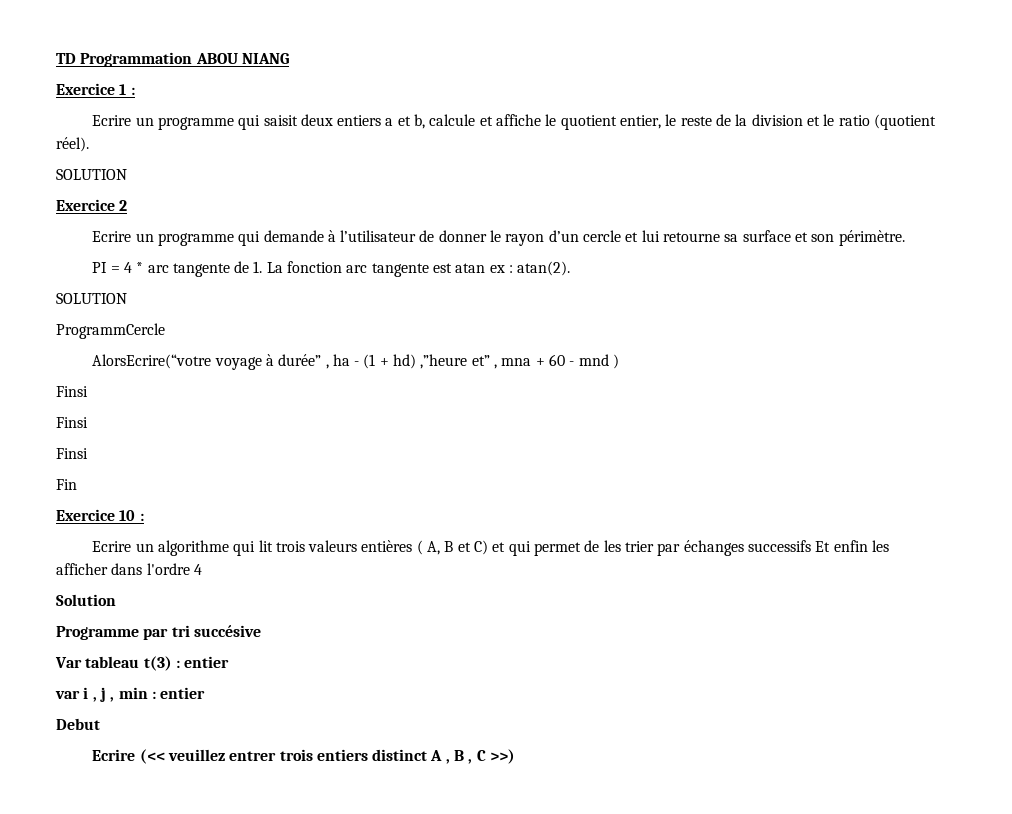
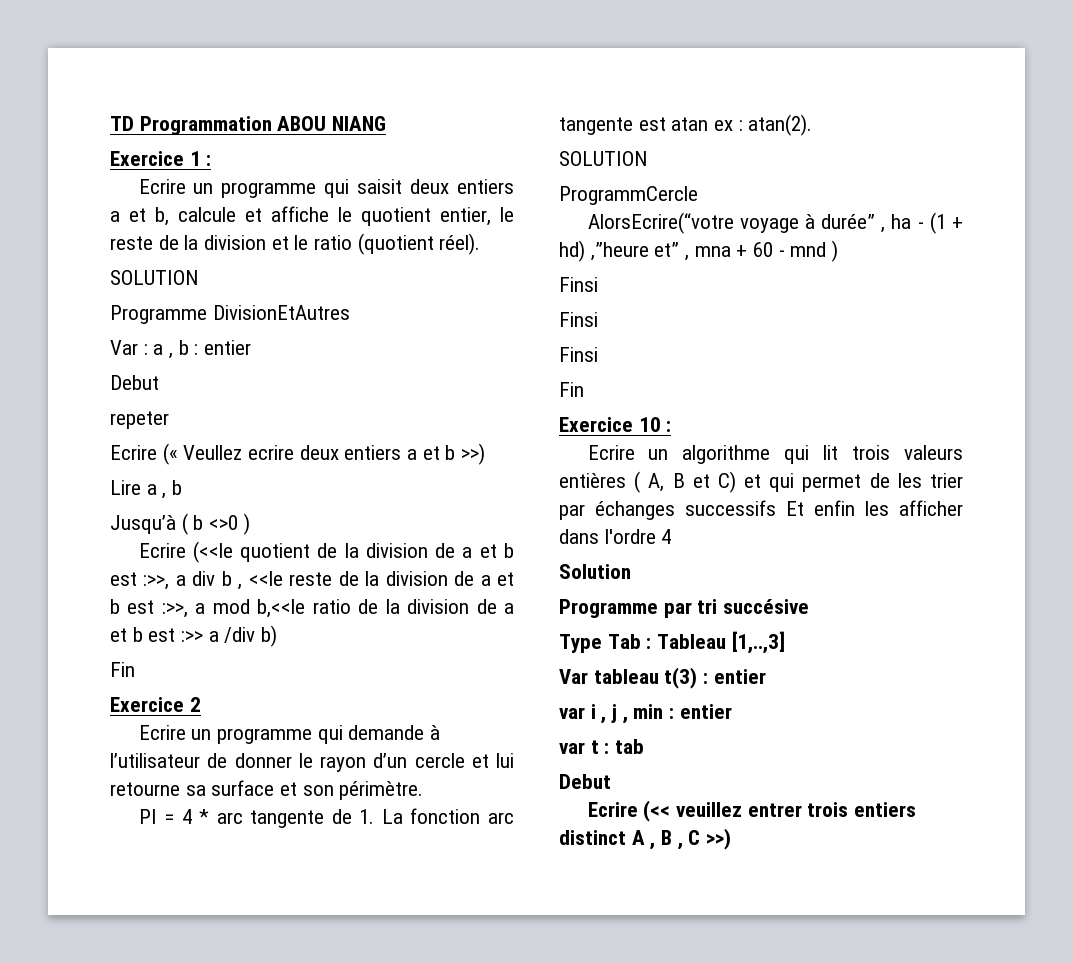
(127, 174) none -> [110,305,350,324] [110,340,252,359] [110,375,159,390] [110,411,169,429] [110,443,486,465] [110,480,183,499] [110,513,250,535] [138,541,514,563] [110,571,514,590] [110,599,514,618] [110,625,278,647] [110,662,135,677] // Programme DivisionEtAutres // Var : a , b : entier // Debut // repeter // Ecrire (« Veullez ecrire deux entiers a et b >>) // Lire a , b // Jusqu’à ( b <>0 ) // Ecrire (<<le quotient de la division de a et b est :>>, a div b , <<le reste de la division de a et b est :>>, a mod b,<<le ratio de la division de a et b est :>> a /div b) // Fin
(261, 631) none -> [559,631,785,654] // Type Tab : Tableau [1,..,3]
(206, 693) none -> [559,739,645,754] // var t : tab

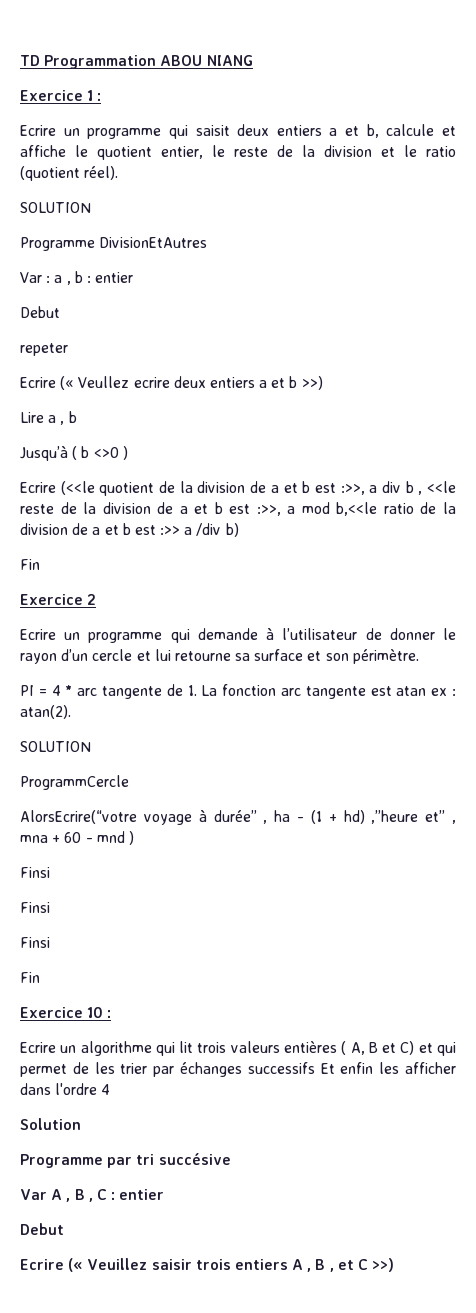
[559,631,785,654] [559,667,766,689] [559,704,732,724] [559,739,645,754] [559,774,611,789] [587,800,916,822] [559,830,626,845] Type Tab : Tableau [1,..,3] // Var tableau t(3) : entier // var i , j , min : entier // var t : tab // Debut // Ecrire (<< veuillez entrer trois entiers distinct -> [20,1189,47,1200] Var
(701, 837) none -> [111,1189,165,1200] [20,1223,64,1235] [20,1258,369,1272] : entier // Debut // Ecrire (« Veuillez saisir trois entiers A , B , et C

